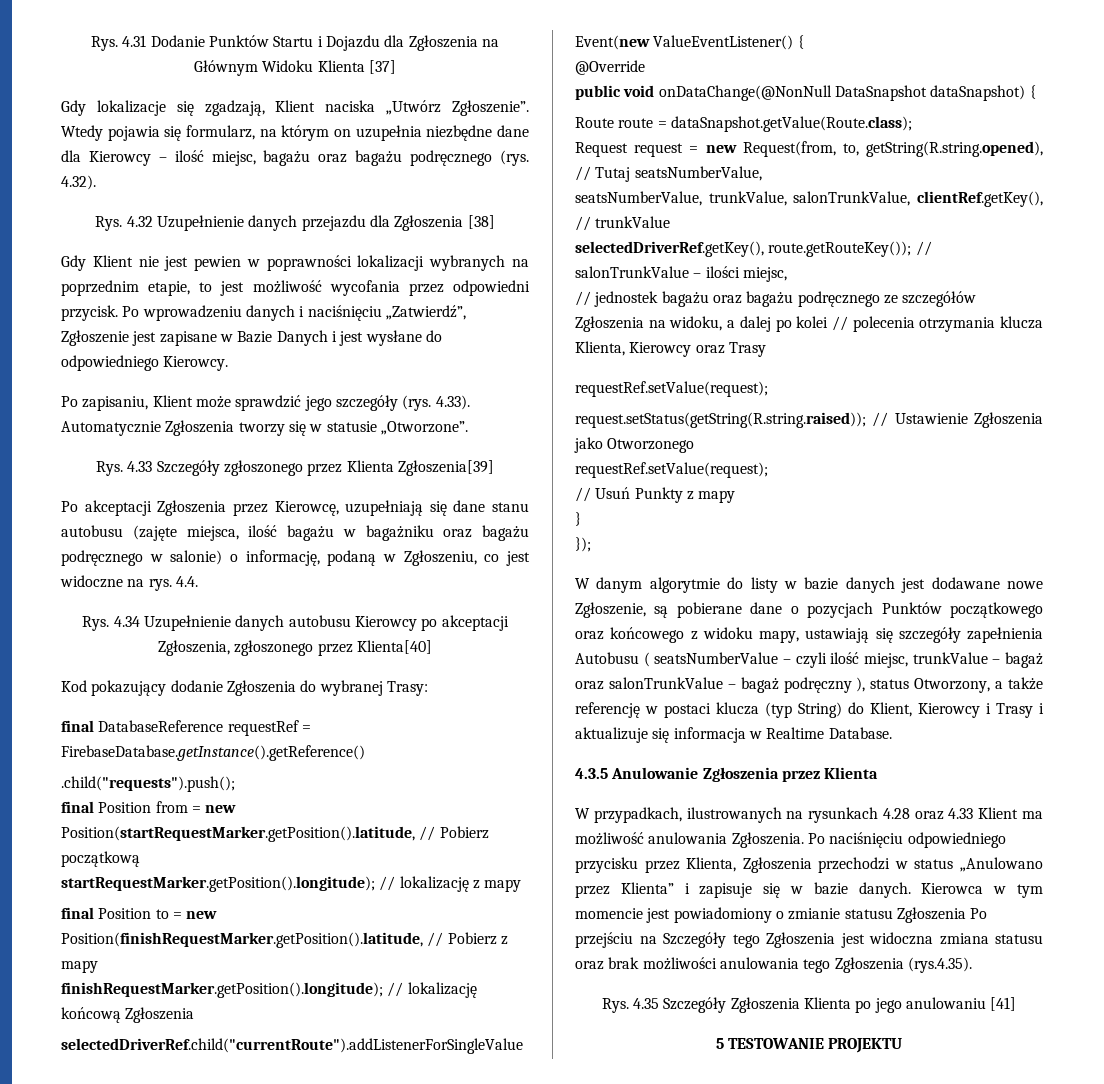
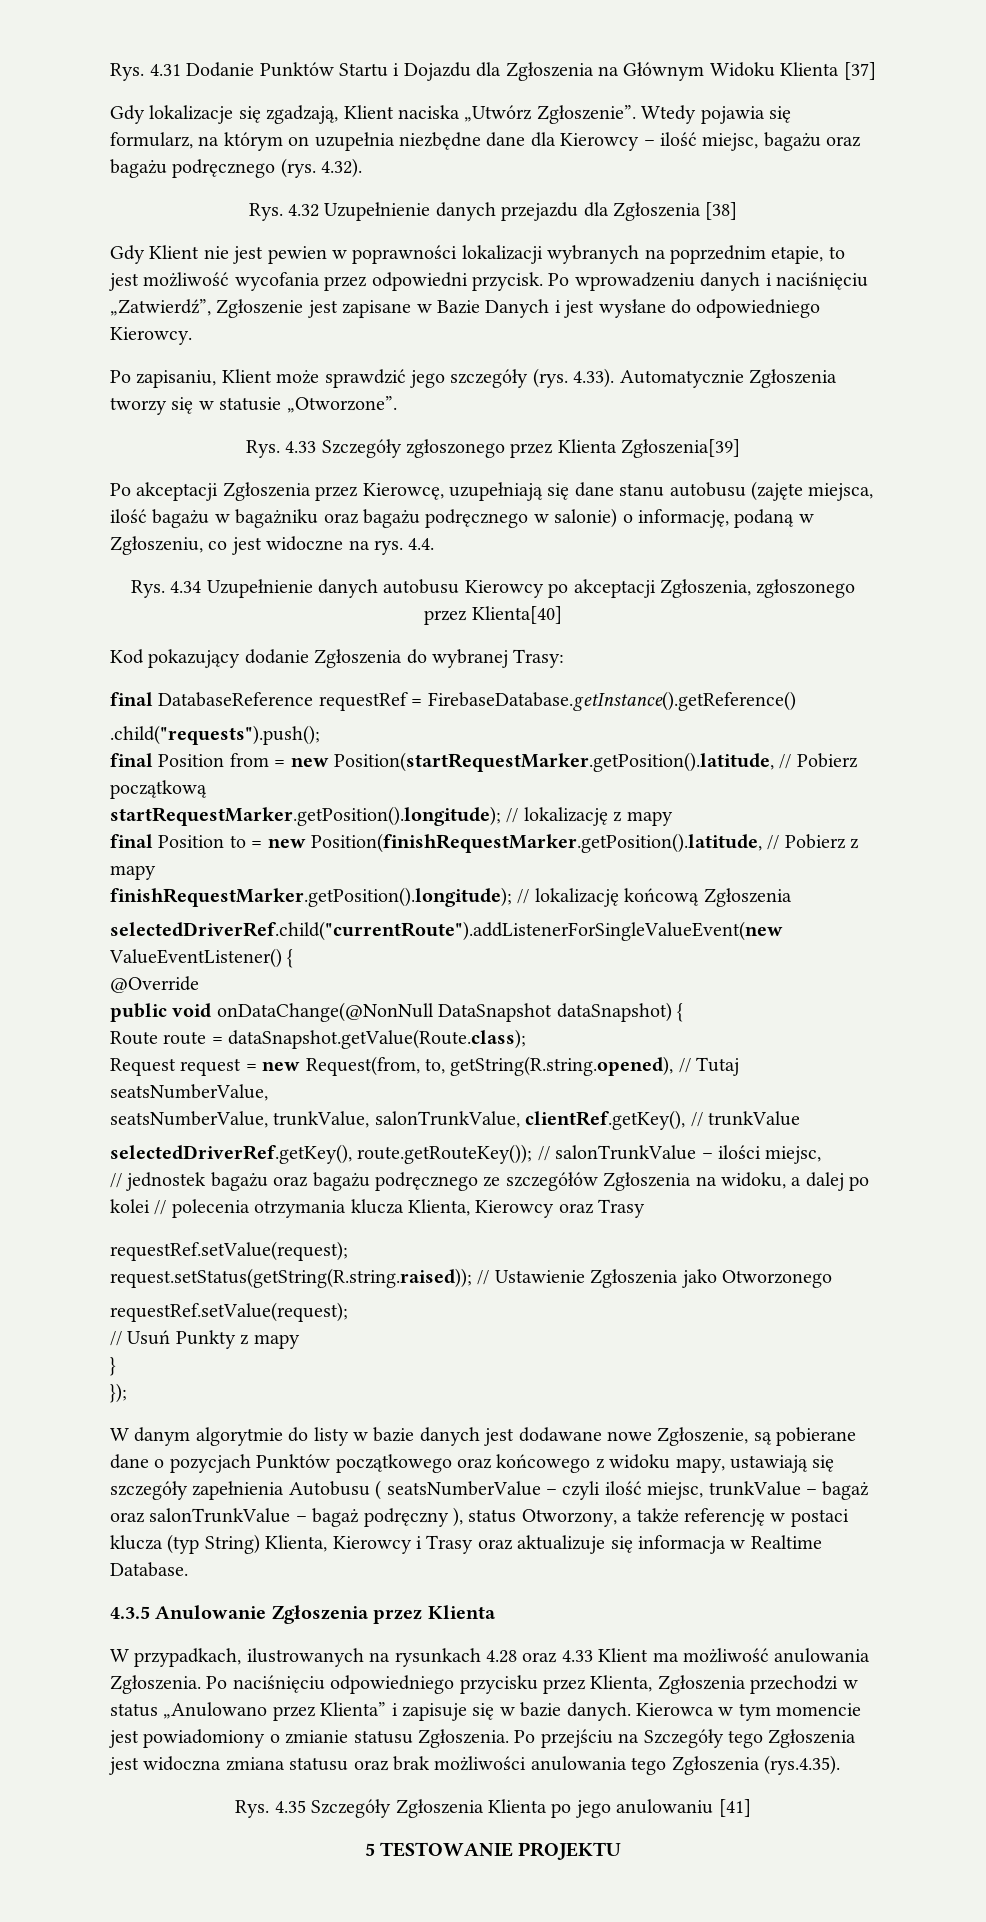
[848,702,912,717] do Klient, -> [265,1535,328,1552] Klienta,
[1039,703,1044,714] i -> [477,1539,513,1550] oraz
[896,907,966,923] Zgłoszenia -> [418,1729,509,1748] Zgłoszenia.

